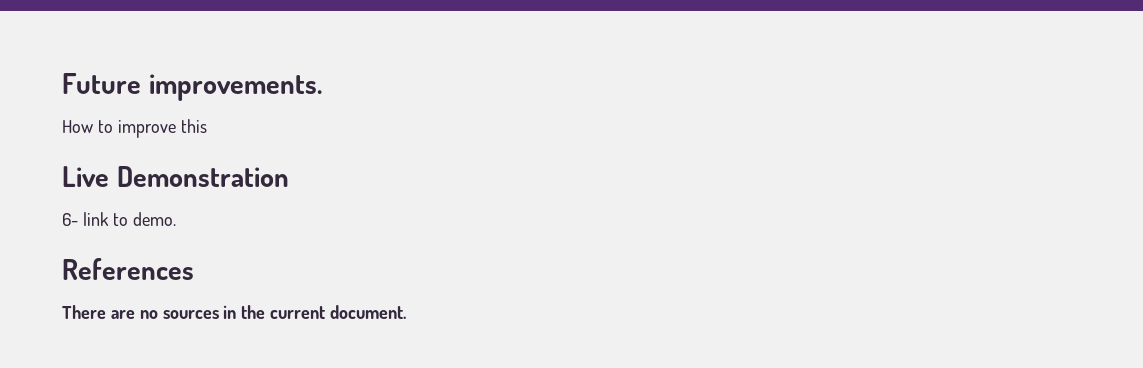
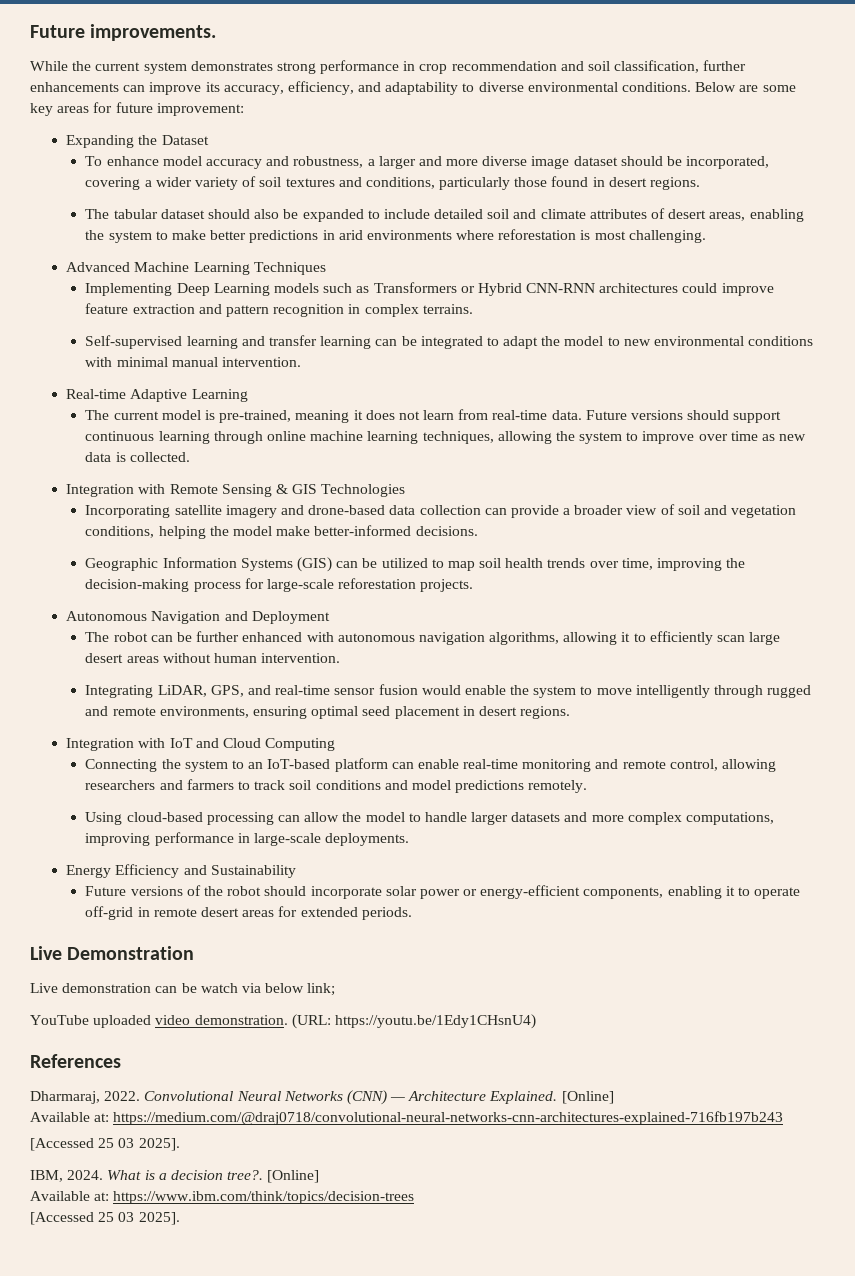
[62,119,207,138] [62,166,289,187] [62,212,176,226] [62,258,194,280] [62,305,407,319] How to improve this // Live Demonstration // 6- link to demo. // References // There are no sources in the current document. -> [30,60,747,74] [30,81,796,95] [30,102,244,116] [66,135,209,148] [85,156,770,169] [85,176,700,190] [85,208,804,222] [85,229,706,243] [66,262,326,275] [85,282,774,296] [85,303,473,317] [85,335,814,349] [85,357,301,367] [66,389,248,402] [85,409,782,423] [85,431,807,444] [85,452,190,462] [66,484,406,497] [85,504,797,518] [85,525,478,539] [85,557,746,572] [85,578,474,592] [66,611,330,624] [85,631,781,645] [85,653,341,663] [85,684,812,698] [85,706,571,719] [66,738,336,751] [85,758,776,772] [85,779,588,793] [85,812,774,825] [85,832,410,846] [66,864,296,878] [85,885,801,899] [85,906,412,920] [30,946,195,960] [30,983,336,996] [30,1014,536,1029] [30,1054,121,1068] [30,1090,614,1105] [30,1111,784,1125] [30,1138,180,1151] [30,1170,320,1183] [30,1191,415,1204] [30,1212,180,1225] While the current system demonstrates strong performance in crop recommendation and soil classification, further enhancements can improve its accuracy, efficiency, and adaptability to diverse environmental conditions. Below are some key areas for future improvement: // Expanding the Dataset // To enhance model accuracy and robustness, a larger and more diverse image dataset should be incorporated, covering a wider variety of soil textures and conditions, particularly those found in desert regions. // The tabular dataset should also be expanded to include detailed soil and climate attributes of desert areas, enabling the system to make better predictions in arid environments where reforestation is most challenging. // Advanced Machine Learning Techniques // Implementing Deep Learning models such as Transformers or Hybrid CNN-RNN architectures could improve feature extraction and pattern recognition in complex terrains. // Self-supervised learning and transfer learning can be integrated to adapt the model to new environmental conditions with minimal manual intervention. // Real-time Adaptive Learning // The current model is pre-trained, meaning it does not learn from real-time data. Future versions should support continuous learning through online machine learning techniques, allowing the system to improve over time as new data is collected. // Integration with Remote Sensing & GIS Technologies // Incorporating satellite imagery and drone-based data collection can provide a broader view of soil and vegetation conditions, helping the model make better-informed decisions. // Geographic Information Systems (GIS) can be utilized to map soil health trends over time, improving the decision-making process for large-scale reforestation projects. // Autonomous Navigation and Deployment // The robot can be further enhanced with autonomous navigation algorithms, allowing it to efficiently scan large desert areas without human intervention. // Integrating LiDAR, GPS, and real-time sensor fusion would enable the system to move intelligently through rugged and remote environments, ensuring optimal seed placement in desert regions. // Integration with IoT and Cloud Computing // Connecting the system to an IoT-based platform can enable real-time monitoring and remote control, allowing researchers and farmers to track soil conditions and model predictions remotely. // Using cloud-based processing can allow the model to handle larger datasets and more complex computations, improving performance in large-scale deployments. // Energy Efficiency and Sustainability // Future versions of the robot should incorporate solar power or energy-efficient components, enabling it to operate off-grid in remote desert areas for extended periods. // Live Demonstration // Live demonstration can be watch via below link; // YouTube uploaded video demonstration. (URL: https://youtu.be/1Edy1CHsnU4) // References // Dharmaraj, 2022. Convolutional Neural Networks (CNN) — Architecture Explained. [Online] // Available at: https://medium.com/@draj0718/convolutional-neural-networks-cnn-architectures-explained-716fb197b243 // [Accessed 25 03 2025]. // IBM, 2024. What is a decision tree?. [Online] // Available at: https://www.ibm.com/think/topics/decision-trees // [Accessed 25 03 2025].

